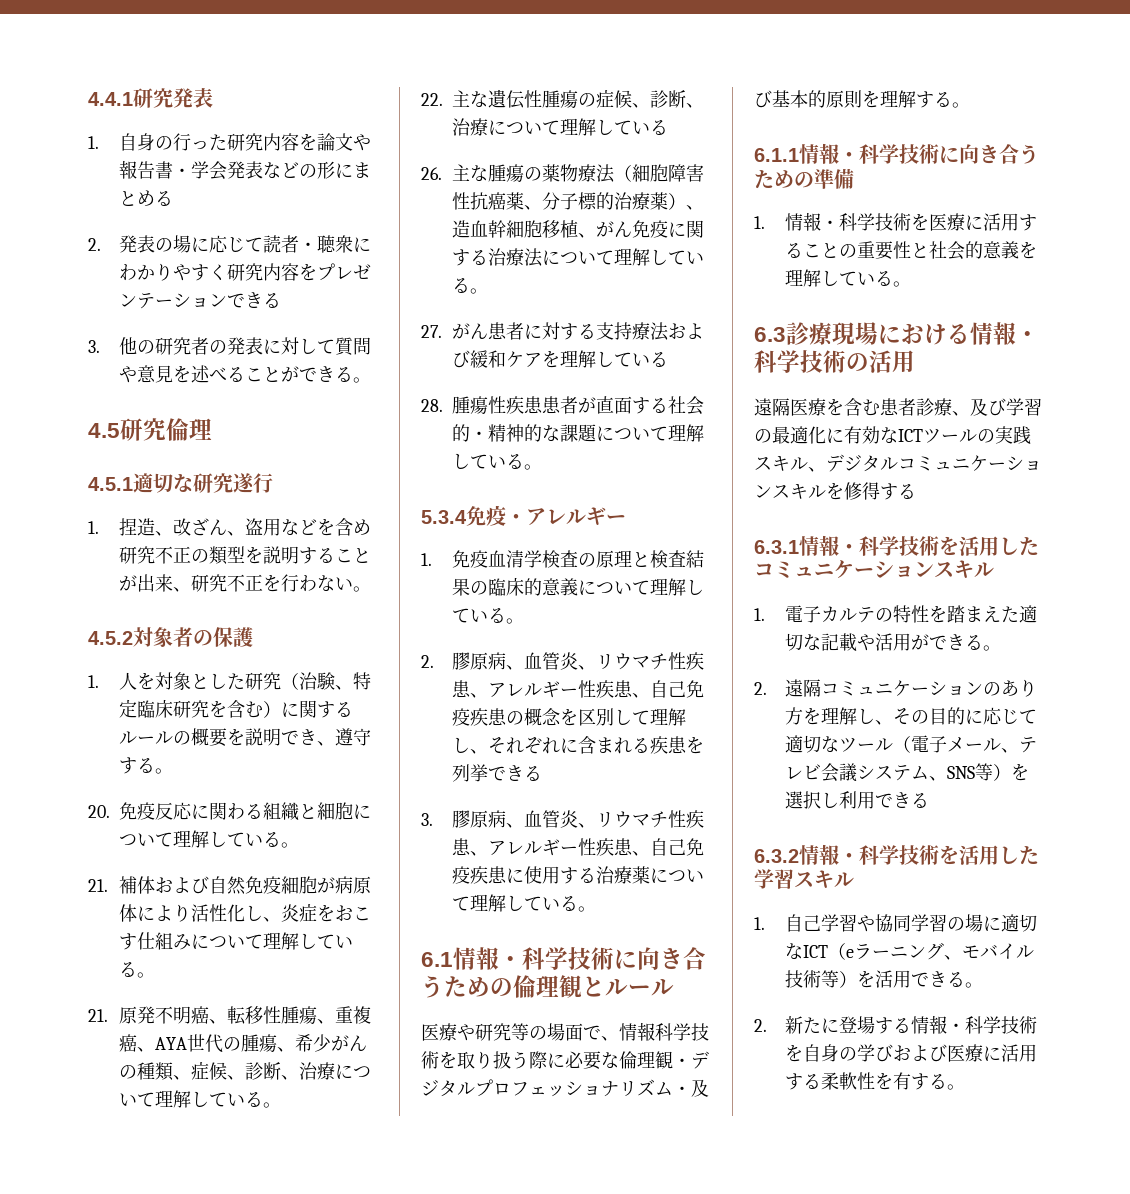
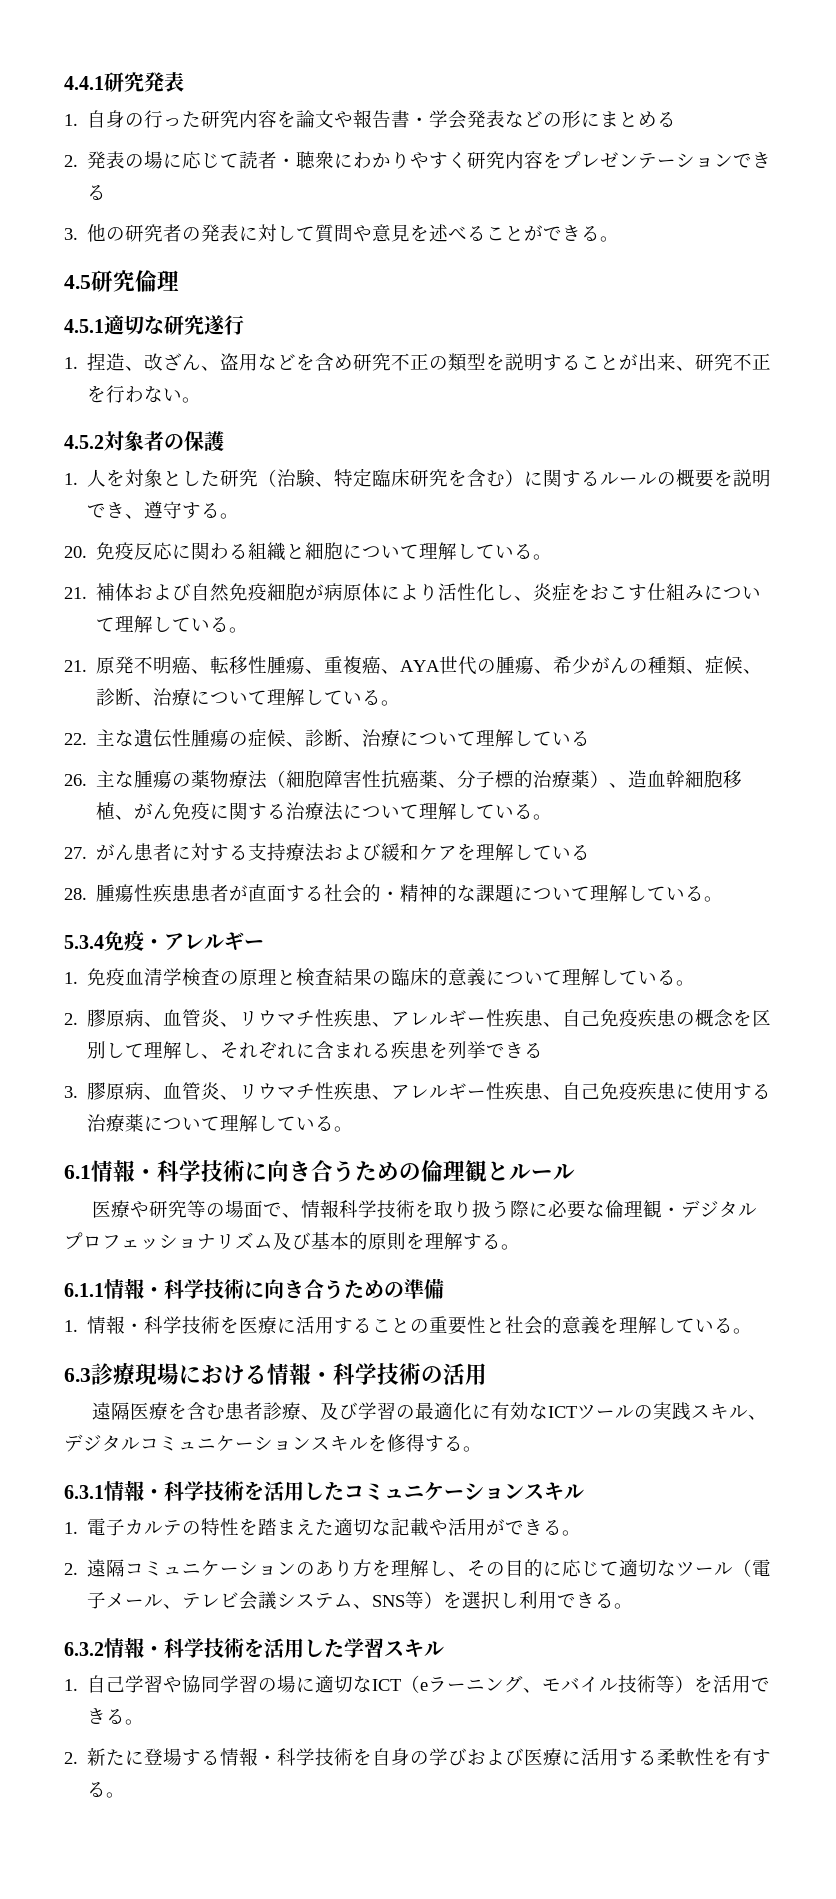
[673,1086,691,1095] ・ -> (273, 1241) none
(916, 491) none -> [463,1446,482,1452] 。
(930, 800) none -> [614,1603,634,1609] 。

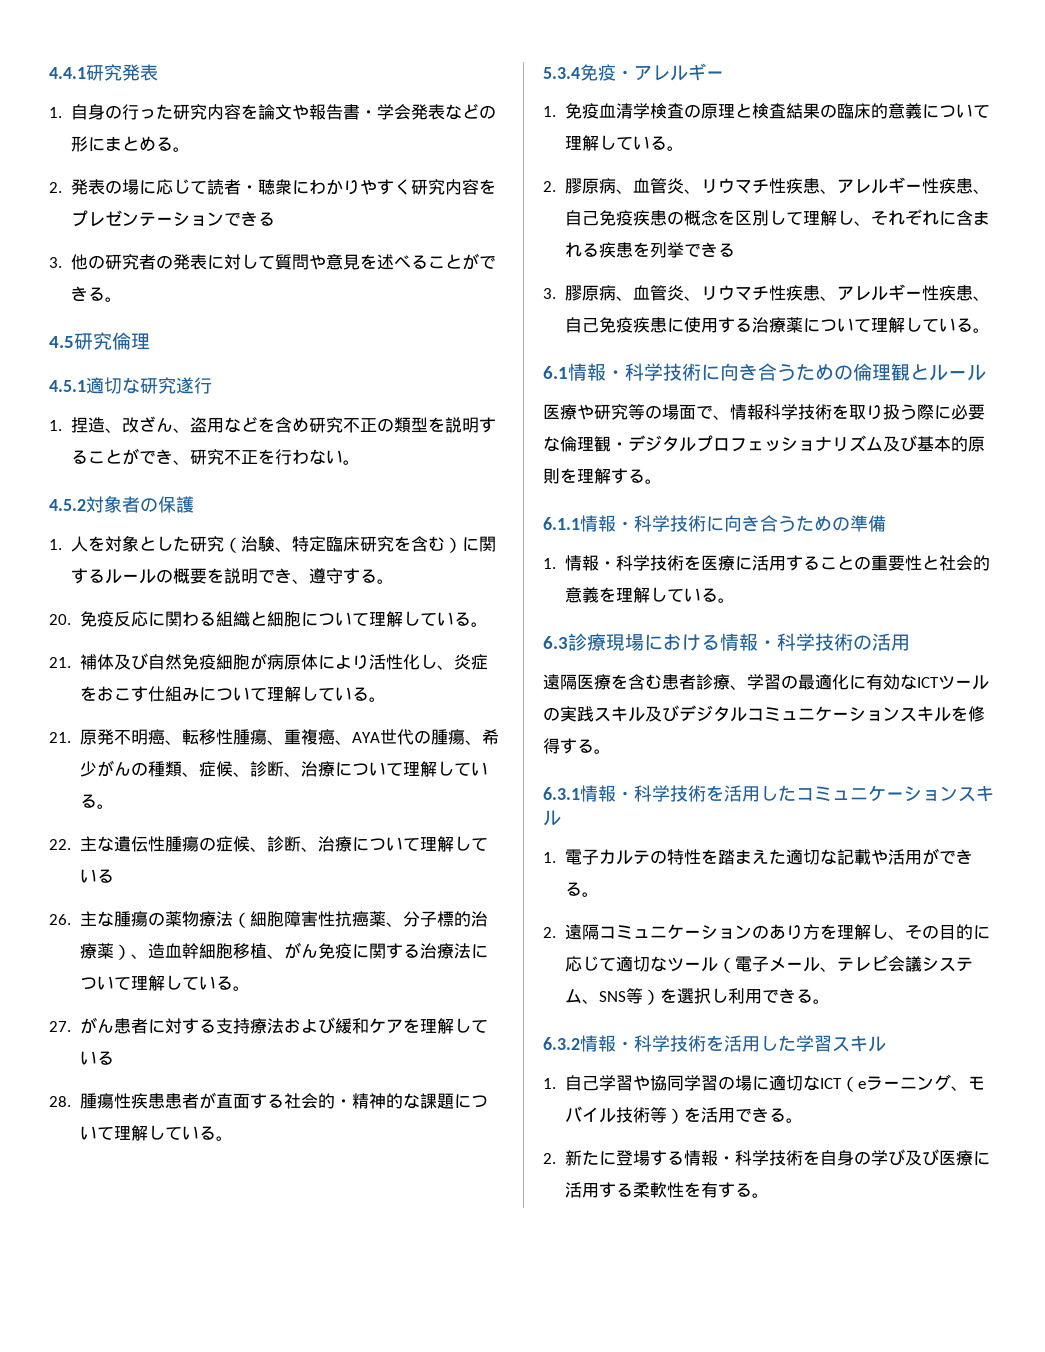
(677, 119) none -> [172,147,190,152] 。
[638,353,677,371] 出来 -> [138,449,173,464] でき
[134,584,173,600] およ -> [113,654,131,670] 及
[319,1402,358,1420] 及び -> (747, 687) none
[747,1415,767,1420] 、 -> [645,705,679,722] 及び
[467,1749,506,1765] およ -> [904,1150,922,1166] 及

